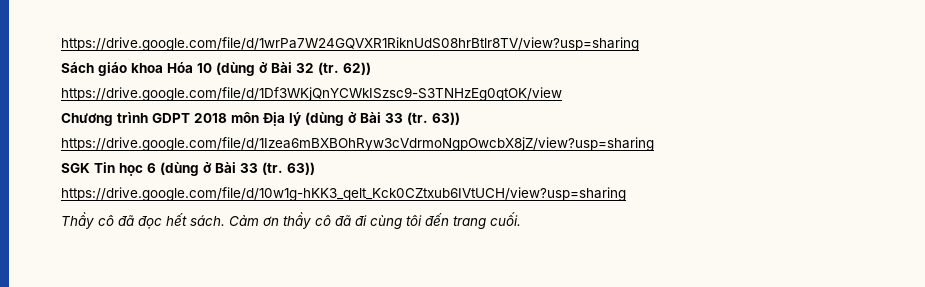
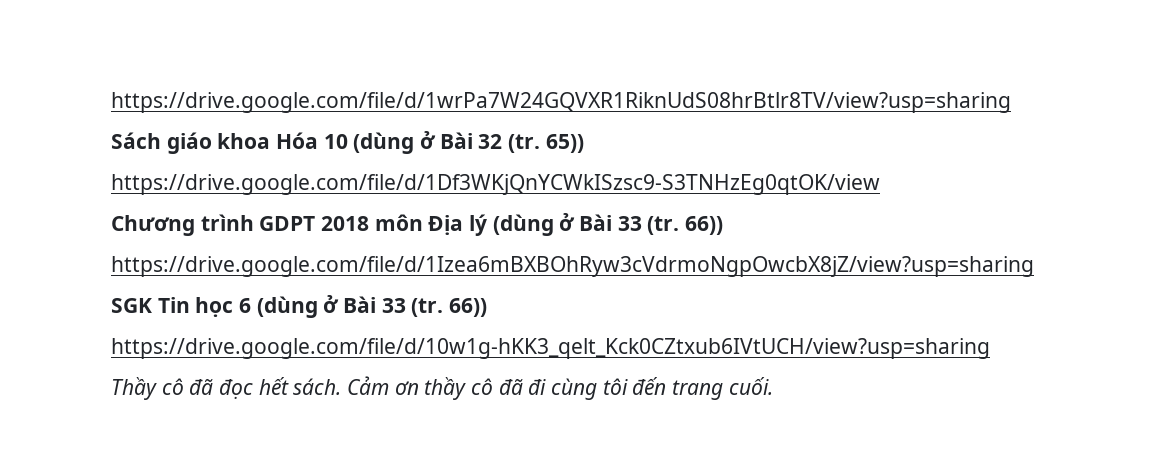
[343,62,371,75] 62)) -> [545,134,584,153] 65))
[432,112,460,125] 63)) -> [685,216,724,235] 66))
[287,162,315,175] 63)) -> [449,298,488,317] 66))

